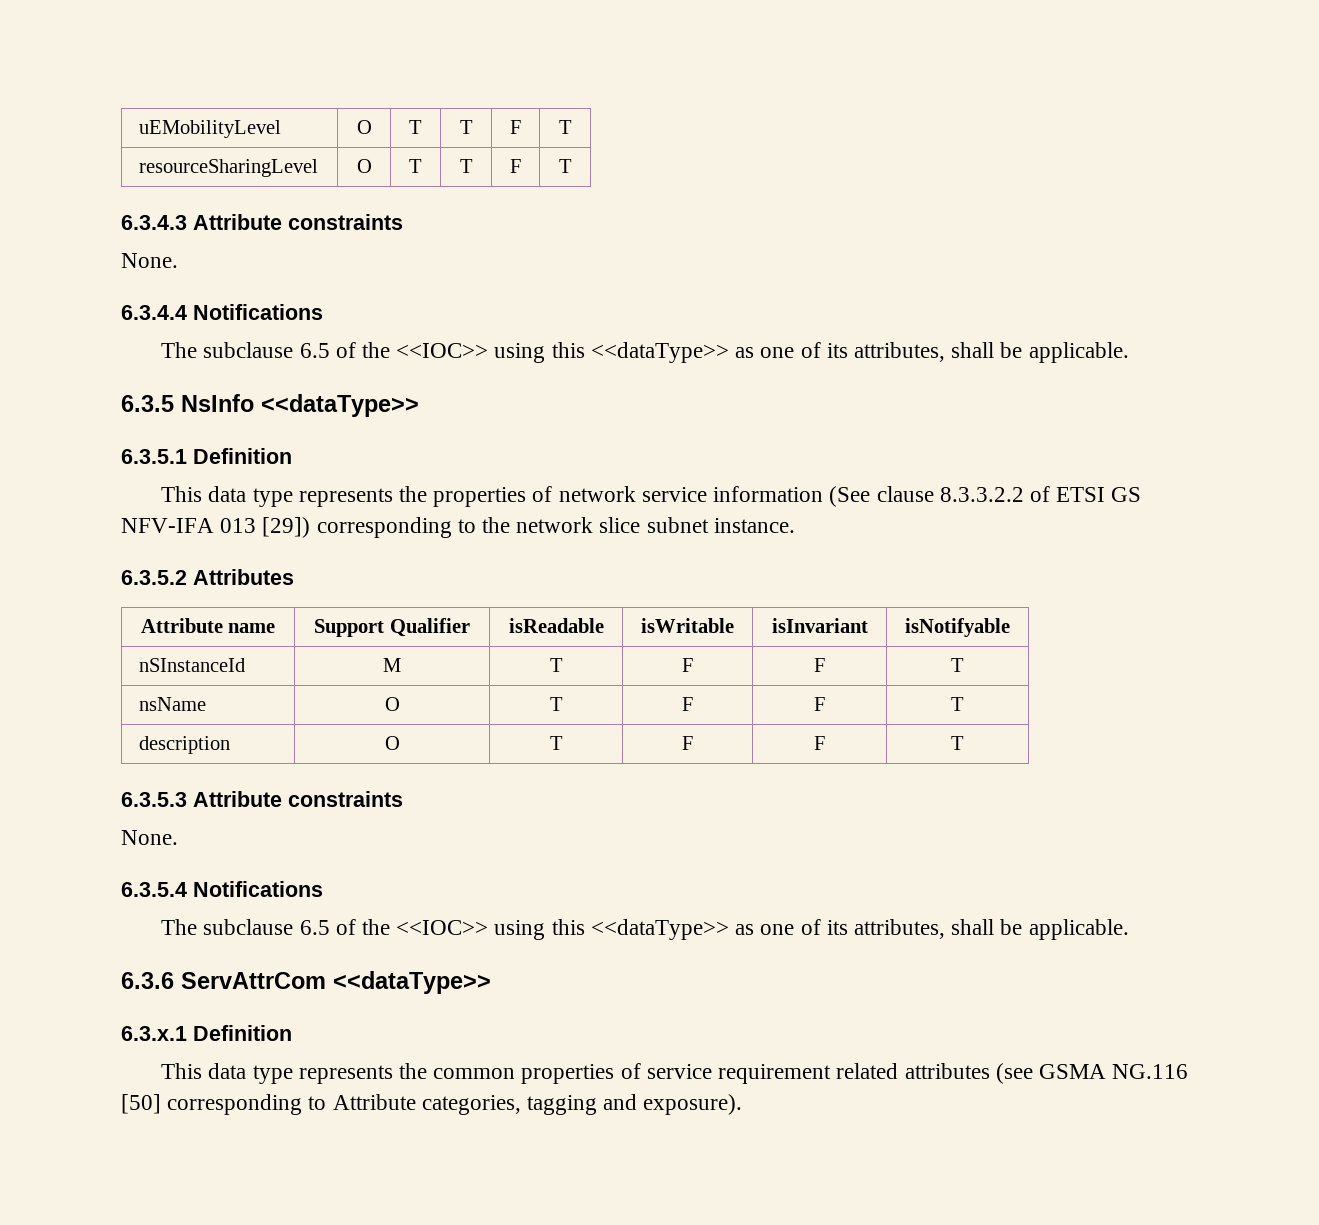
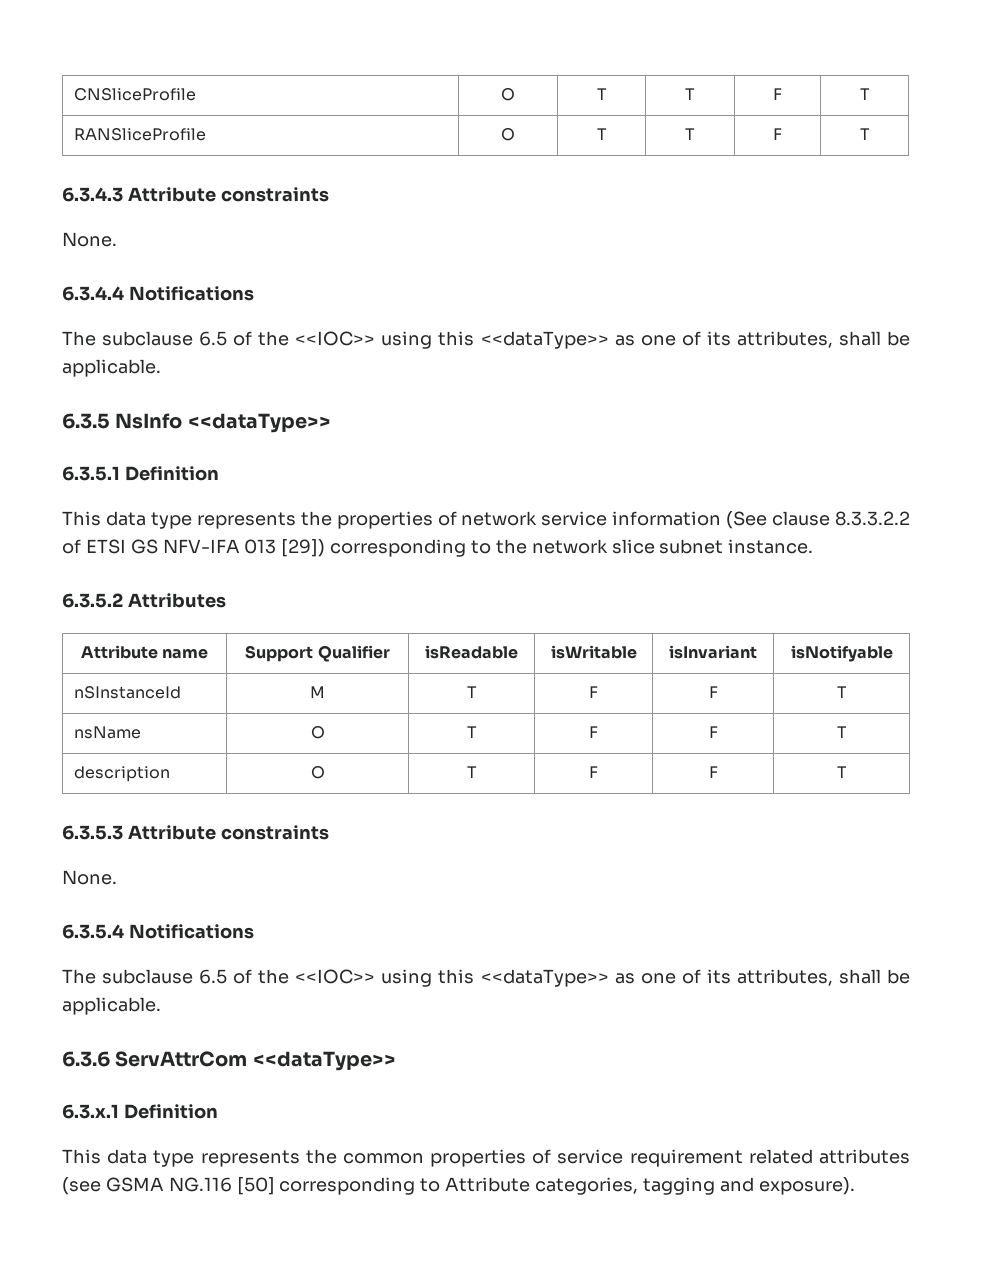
[139,120,282,138] [356,120,372,134] [409,120,422,134] [459,120,473,134] [510,120,521,134] [558,120,572,134] [139,159,319,177] uEMobilityLevel | O | T | T | F | T // resourceSharingLevel -> [74,88,197,101] [501,88,515,101] [596,88,607,100] [685,88,695,100] [773,88,782,100] [859,88,870,100] [74,128,207,141] CNSliceProfile | O | T | T | F | T // RANSliceProfile

